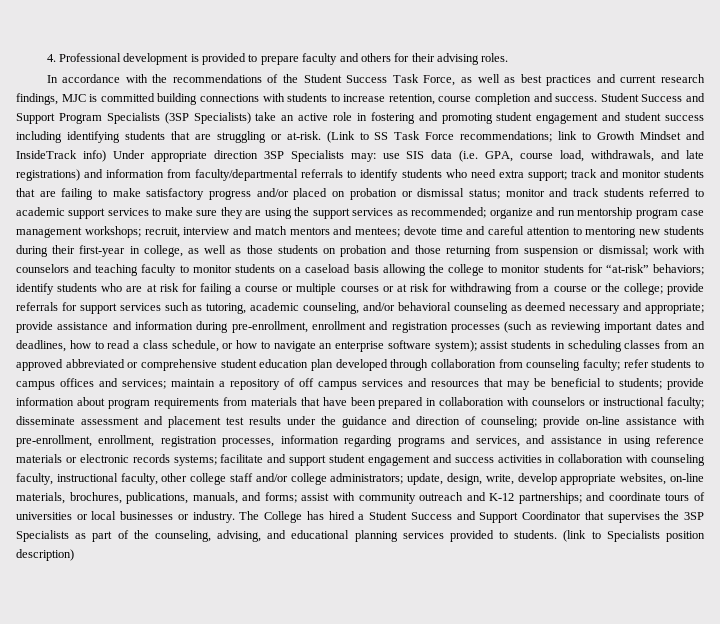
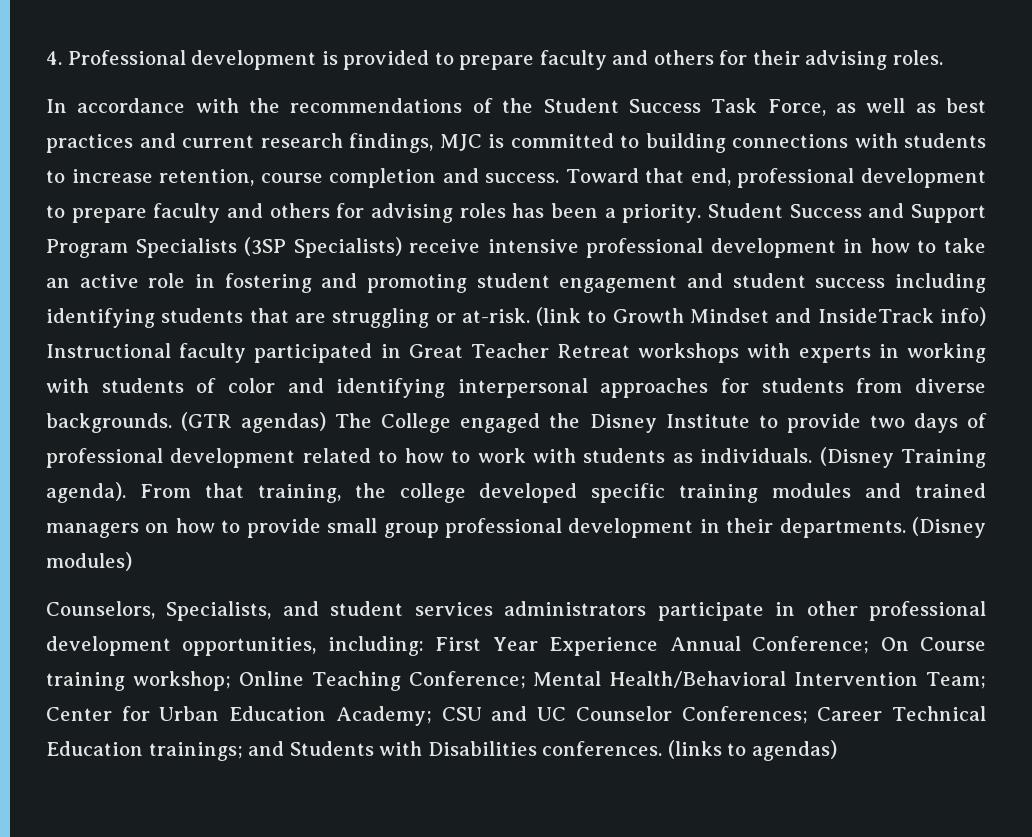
(155, 97) none -> [620,135,639,148] to
(598, 99) none -> [565,168,986,188] [46,203,702,223] Toward that end, professional development to prepare faculty and others for advising roles has been a priority.
(251, 118) none -> [409,238,937,258] receive intensive professional development in how to
[326,131,578,143] (Link to SS Task Force recommendations; link -> [536,307,582,326] (link
[112,150,705,162] [16,169,704,181] [16,188,705,200] [16,207,705,219] [16,226,704,238] [16,245,705,257] [16,264,704,276] [16,283,704,295] [16,302,704,314] [16,321,706,333] [16,340,706,352] [16,359,704,371] [16,378,704,390] [16,397,704,409] [16,416,705,428] [16,435,704,447] [16,454,705,466] [16,473,704,485] [16,492,705,504] [16,511,704,523] [16,530,705,542] [16,549,74,561] Under appropriate direction 3SP Specialists may: use SIS data (i.e. GPA, course load, withdrawals, and late registrations) and information from faculty/departmental referrals to identify students who need extra support; track and monitor students that are failing to make satisfactory progress and/or placed on probation or dismissal status; monitor and track students referred to academic support services to make sure they are using the support services as recommended; organize and run mentorship program case management workshops; recruit, interview and match mentors and mentees; devote time and careful attention to mentoring new students during their first-year in college, as well as those students on probation and those returning from suspension or dismissal; work with counselors and teaching faculty to monitor students on a caseload basis allowing the college to monitor students for “at-risk” behaviors; identify students who are at risk for failing a course or multiple courses or at risk for withdrawing from a course or the college; provide referrals for support services such as tutoring, academic counseling, and/or behavioral counseling as deemed necessary and appropriate; provide assistance and information during pre-enrollment, enrollment and registration processes (such as reviewing important dates and deadlines, how to read a class schedule, or how to navigate an enterprise software system); assist students in scheduling classes from an approved abbreviated or comprehensive student education plan developed through collaboration from counseling faculty; refer students to campus offices and services; maintain a repository of off campus services and resources that may be beneficial to students; provide information about program requirements from materials that have been prepared in collaboration with counselors or instructional faculty; disseminate assessment and placement test results under the guidance and direction of counseling; provide on-line assistance with pre-enrollment, enrollment, registration processes, information regarding programs and services, and assistance in using reference materials or electronic records systems; facilitate and support student engagement and success activities in collaboration with counseling faculty, instructional faculty, other college staff and/or college administrators; update, design, write, develop appropriate websites, on-line materials, brochures, publications, manuals, and forms; assist with community outreach and K-12 partnerships; and coordinate tours of universities or local businesses or industry. The College has hired a Student Success and Support Coordinator that supervises the 3SP Specialists as part of the counseling, advising, and educational planning services provided to students. (link to Specialists position description) -> [46,343,986,363] [46,378,986,398] [46,412,988,433] [46,447,987,468] [46,482,986,503] [46,517,986,538] [46,552,132,571] [46,601,987,621] [46,636,986,656] [46,671,987,691] [46,706,987,726] [46,740,837,761] Instructional faculty participated in Great Teacher Retreat workshops with experts in working with students of color and identifying interpersonal approaches for students from diverse backgrounds. (GTR agendas) The College engaged the Disney Institute to provide two days of professional development related to how to work with students as individuals. (Disney Training agenda). From that training, the college developed specific training modules and trained managers on how to provide small group professional development in their departments. (Disney modules) // Counselors, Specialists, and student services administrators participate in other professional development opportunities, including: First Year Experience Annual Conference; On Course training workshop; Online Teaching Conference; Mental Health/Behavioral Intervention Team; Center for Urban Education Academy; CSU and UC Counselor Conferences; Career Technical Education trainings; and Students with Disabilities conferences. (links to agendas)

